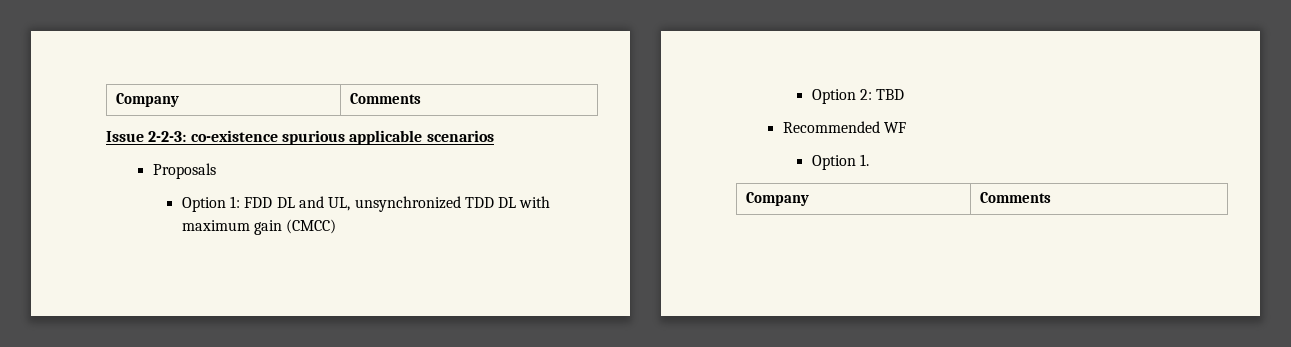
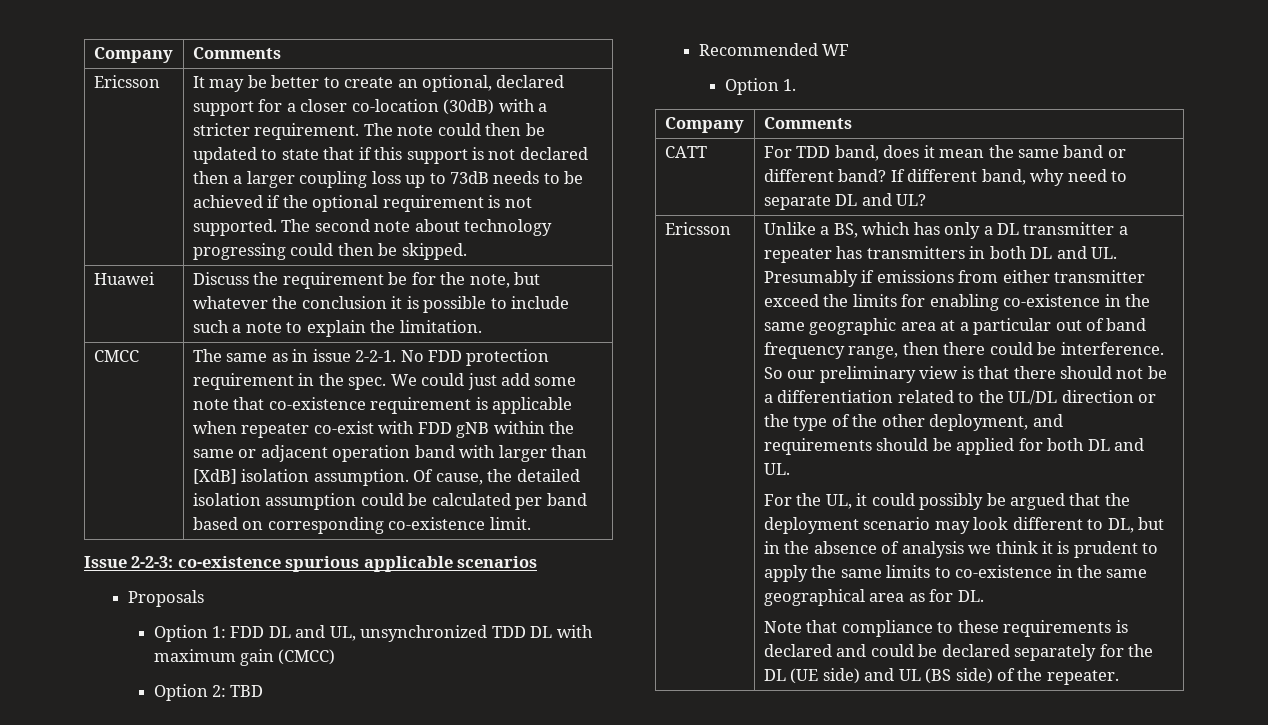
[116,93,180,107] [350,93,422,104] Company | Comments -> [93,47,173,63] [192,47,281,59] [93,75,160,88] [192,75,565,92] [192,99,548,116] [192,123,545,140] [192,147,588,164] [192,171,584,188] [192,195,532,212] [192,219,553,236] [192,243,467,260] [93,272,155,285] [192,272,541,289] [192,296,570,313] [192,320,482,337] [93,350,139,362] [192,349,550,366] [192,373,577,390] [192,397,573,414] [192,421,575,438] [192,445,588,462] [192,469,580,486] [192,493,587,510] [192,517,531,534] Company | Comments // Ericsson | It may be better to create an optional, declared support for a closer co-location (30dB) with a stricter requirement. The note could then be updated to state that if this support is not declared then a larger coupling loss up to 73dB needs to be achieved if the optional requirement is not supported. The second note about technology progressing could then be skipped. // Huawei | Discuss the requirement be for the note, but whatever the conclusion it is possible to include such a note to explain the limitation. // CMCC | The same as in issue 2-2-1. No FDD protection requirement in the spec. We could just add some note that co-existence requirement is applicable when repeater co-exist with FDD gNB within the same or adjacent operation band with larger than [XdB] isolation assumption. Of cause, the detailed isolation assumption could be calculated per band based on corresponding co-existence limit.
(1052, 197) none -> [664,146,707,158] [763,145,1126,161] [763,169,1128,186] [763,193,927,210] [664,222,731,235] [763,222,1128,239] [763,246,1118,263] [763,270,1146,287] [763,294,1151,311] [763,318,1147,335] [763,342,1164,359] [763,366,1167,383] [763,390,1157,405] [763,414,1063,431] [763,438,1145,455] [763,463,790,475] [763,493,1130,510] [763,517,1165,534] [763,541,1159,558] [763,565,1148,582] [763,589,984,606] [763,620,1128,637] [763,644,1154,661] [763,668,1119,685] // CATT | For TDD band, does it mean the same band or different band? If different band, why need to separate DL and UL? // Ericsson | Unlike a BS, which has only a DL transmitter a repeater has transmitters in both DL and UL. Presumably if emissions from either transmitter exceed the limits for enabling co-existence in the same geographic area at a particular out of band frequency range, then there could be interference. So our preliminary view is that there should not be a differentiation related to the UL/DL direction or the type of the other deployment, and requirements should be applied for both DL and UL. // For the UL, it could possibly be argued that the deployment scenario may look different to DL, but in the absence of analysis we think it is prudent to apply the same limits to co-existence in the same geographical area as for DL. // Note that compliance to these requirements is declared and could be declared separately for the DL (UE side) and UL (BS side) of the repeater.

